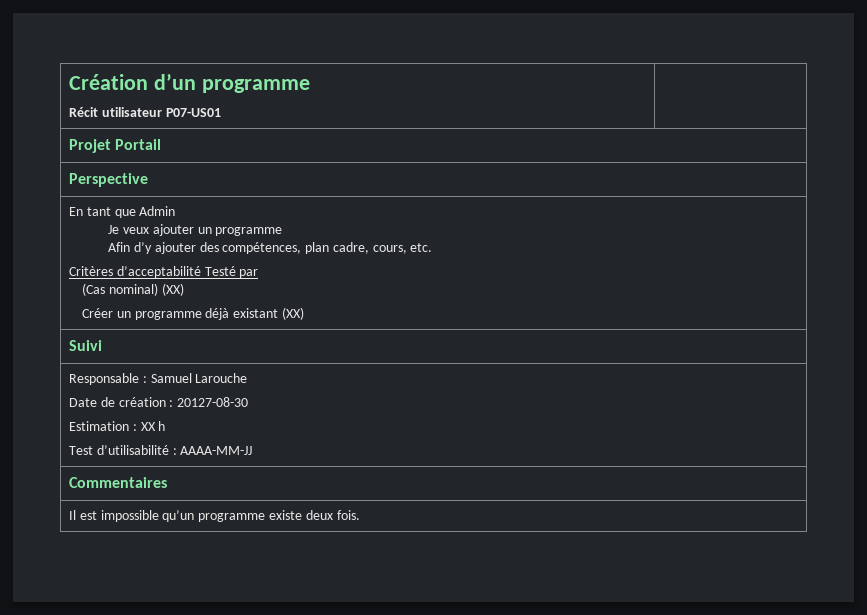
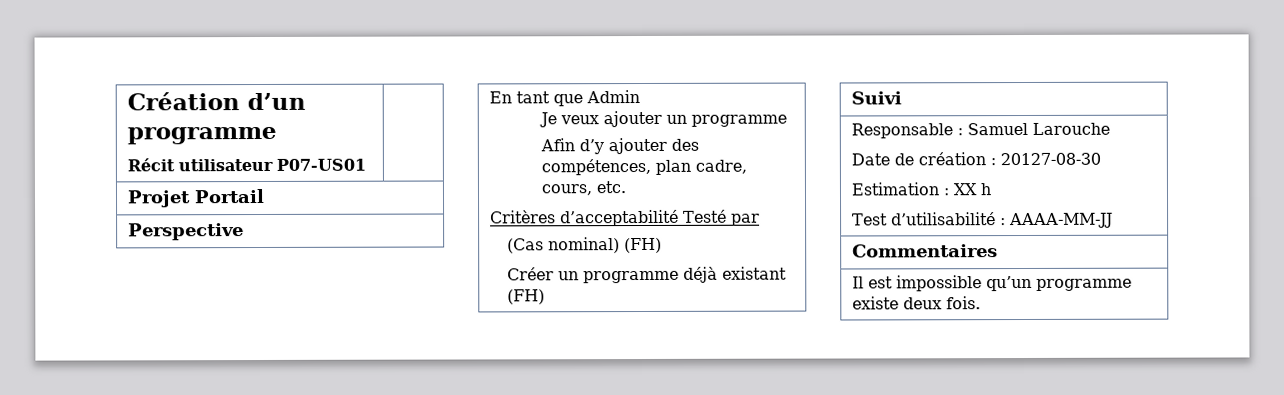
[161,283,184,296] (XX) -> [624,237,663,254] (FH)
[282,307,305,320] (XX) -> [507,289,546,305] (FH)

